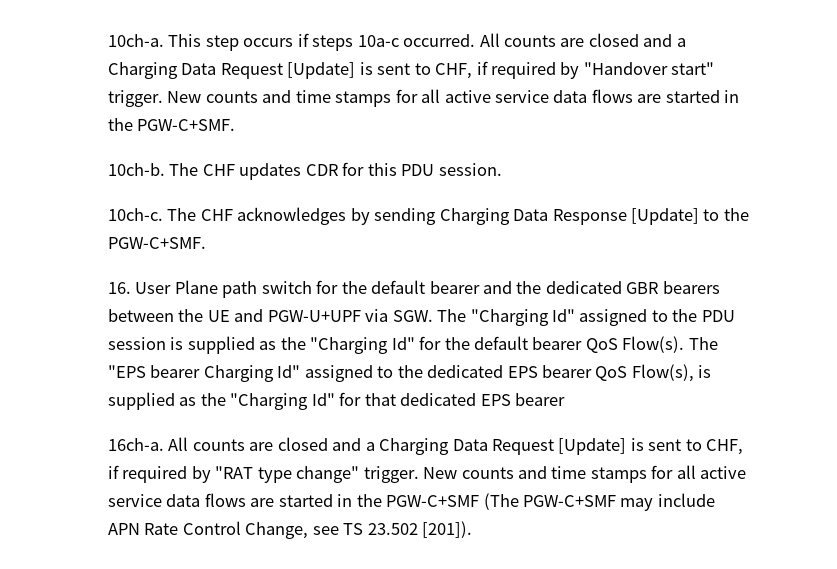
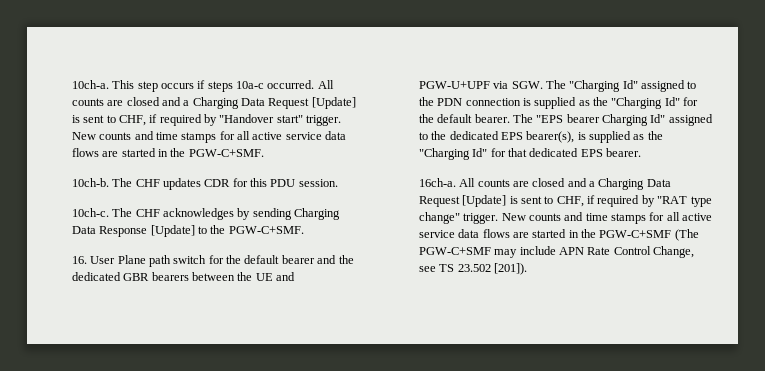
[701,310,735,322] [107,337,166,350] PDU session -> [437,98,521,106] PDN connection
[532,336,685,353] bearer QoS Flow(s). -> [474,114,510,123] bearer.
[542,364,694,382] bearer QoS Flow(s), -> [526,131,575,143] bearer(s),
[515,393,566,406] bearer -> [606,148,642,157] bearer.

